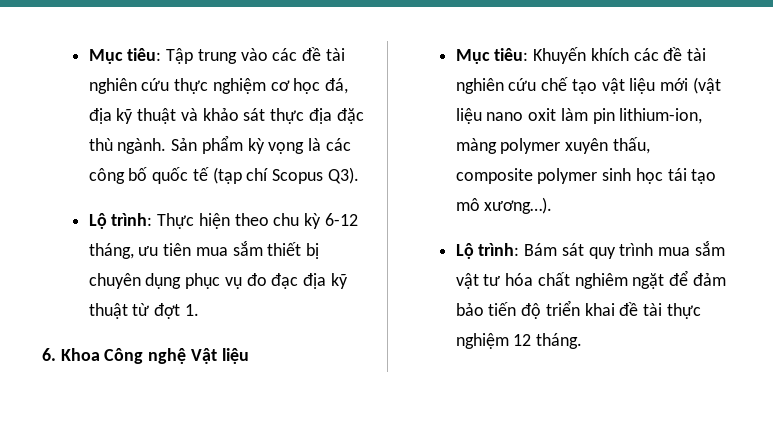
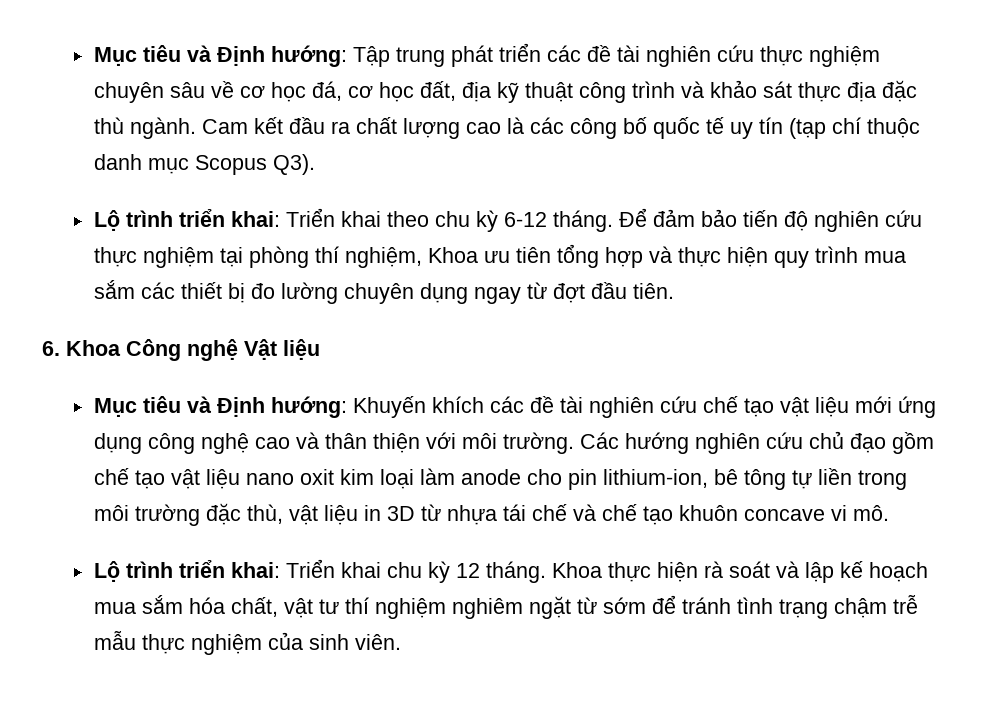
[88,48,268,64] Mục tiêu: Tập trung vào -> [93,43,541,67] Mục tiêu và Định hướng: Tập trung phát triển
[270,78,349,94] [88,108,177,124] cơ học đá, địa kỹ thuật -> [93,81,675,103] chuyên sâu về cơ học đá, cơ học đất, địa kỹ thuật công trình
[171,135,305,154] Sản phẩm kỳ vọng -> [201,117,501,139] Cam kết đầu ra chất lượng cao
[212,167,359,184] [88,213,358,229] [88,241,263,259] (tạp chí Scopus Q3). // Lộ trình: Thực hiện theo chu kỳ 6-12 tháng, ưu tiên mua sắm -> [729,117,920,139] [93,154,315,175] [93,208,922,232] [93,244,906,268] [93,280,175,299] uy tín (tạp chí thuộc danh mục Scopus Q3). // Lộ trình triển khai: Triển khai theo chu kỳ 6-12 tháng. Để đảm bảo tiến độ nghiên cứu thực nghiệm tại phòng thí nghiệm, Khoa ưu tiên tổng hợp và thực hiện quy trình mua sắm các
[88,273,348,289] [88,303,199,319] chuyên dụng phục vụ đo đạc địa kỹ thuật từ đợt 1. -> [250,282,674,304] đo lường chuyên dụng ngay từ đợt đầu tiên.
[494,48,529,61] tiêu: -> [142,396,347,418] tiêu và Định hướng:
[692,77,721,94] [455,108,703,124] [455,137,650,154] [455,168,717,184] [455,197,553,214] [455,241,725,259] [455,270,726,289] [455,300,701,319] [455,333,583,349] (vật liệu nano oxit làm pin lithium-ion, màng polymer xuyên thấu, composite polymer sinh học tái tạo mô xương…). // Lộ trình: Bám sát quy trình mua sắm vật tư hóa chất nghiêm ngặt để đảm bảo tiến độ triển khai đề tài thực nghiệm 12 tháng. -> [897,396,936,418] [93,431,934,454] [93,468,907,490] [93,503,889,526] [93,559,928,583] [93,595,918,619] [93,631,401,655] ứng dụng công nghệ cao và thân thiện với môi trường. Các hướng nghiên cứu chủ đạo gồm chế tạo vật liệu nano oxit kim loại làm anode cho pin lithium-ion, bê tông tự liền trong môi trường đặc thù, vật liệu in 3D từ nhựa tái chế và chế tạo khuôn concave vi mô. // Lộ trình triển khai: Triển khai chu kỳ 12 tháng. Khoa thực hiện rà soát và lập kế hoạch mua sắm hóa chất, vật tư thí nghiệm nghiêm ngặt từ sớm để tránh tình trạng chậm trễ mẫu thực nghiệm của sinh viên.

